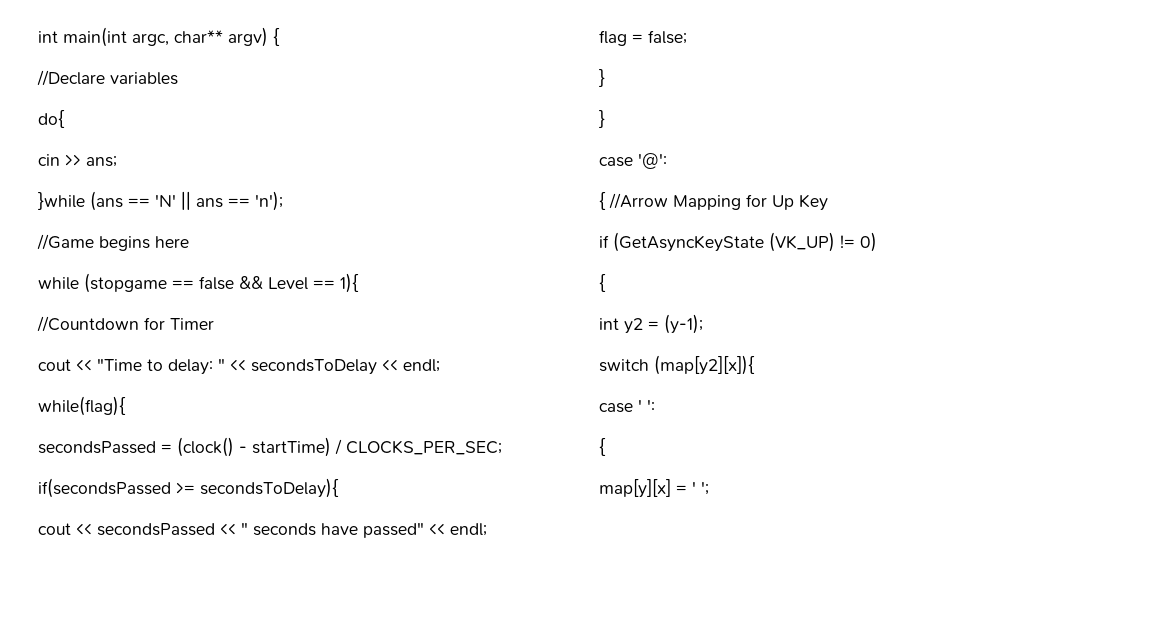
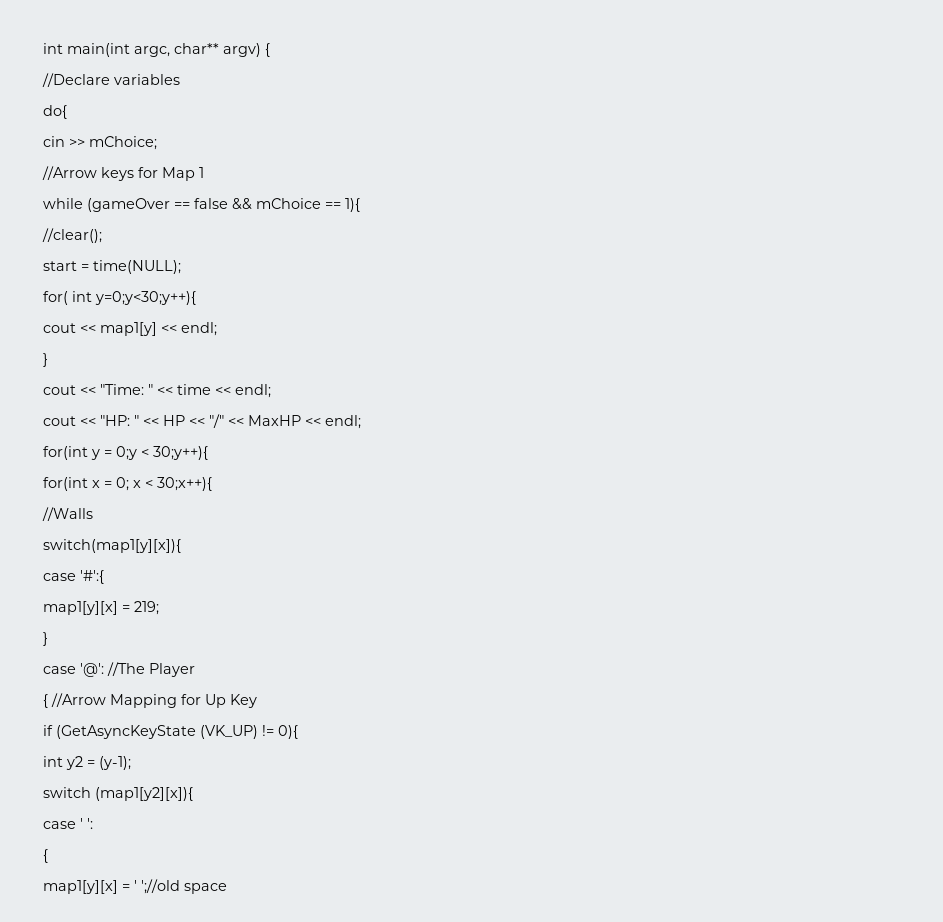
[86,156,117,167] [38,191,283,211] [37,234,189,251] ans; // }while (ans == 'N' || ans == 'n'); // //Game begins here -> [89,136,157,150] [42,166,204,181] mChoice; // //Arrow keys for Map 1
[84,273,167,293] (stopgame -> [87,198,170,212] (gameOver
[268,277,308,290] Level -> [256,198,321,209] mChoice
[37,316,214,332] [38,358,440,375] [38,396,126,416] [38,437,502,457] [38,478,339,498] [38,522,487,538] [599,30,687,46] [599,69,605,87] //Countdown for Timer // cout << "Time to delay: " << secondsToDelay << endl; // while(flag){ // secondsPassed = (clock() - startTime) / CLOCKS_PER_SEC; // if(secondsPassed >= secondsToDelay){ // cout << secondsPassed << " seconds have passed" << endl; // flag = false; // } -> [42,228,102,243] [43,260,181,274] [43,291,196,305] [43,322,217,336] [43,353,48,367] [43,384,271,398] [43,414,361,429] [43,446,208,460] [43,477,212,491] [42,507,93,521] [43,539,181,553] [43,570,104,584] [43,601,159,615] //clear(); // start = time(NULL); // for( int y=0;y<30;y++){ // cout << map1[y] << endl; // } // cout << "Time: " << time << endl; // cout << "HP: " << HP << "/" << MaxHP << endl; // for(int y = 0;y < 30;y++){ // for(int x = 0; x < 30;x++){ // //Walls // switch(map1[y][x]){ // case '#':{ // map1[y][x] = 219;
(667, 161) none -> [107,662,195,677] //The Player
[860,232,877,252] [599,274,606,292] 0) // { -> [278,725,298,739] 0){
[654,355,755,375] (map[y2][x]){ -> [95,787,193,801] (map1[y2][x]){
[599,479,671,498] map[y][x] -> [43,880,118,894] map1[y][x]
[701,481,709,495] '; -> [141,879,227,894] ';//old space

